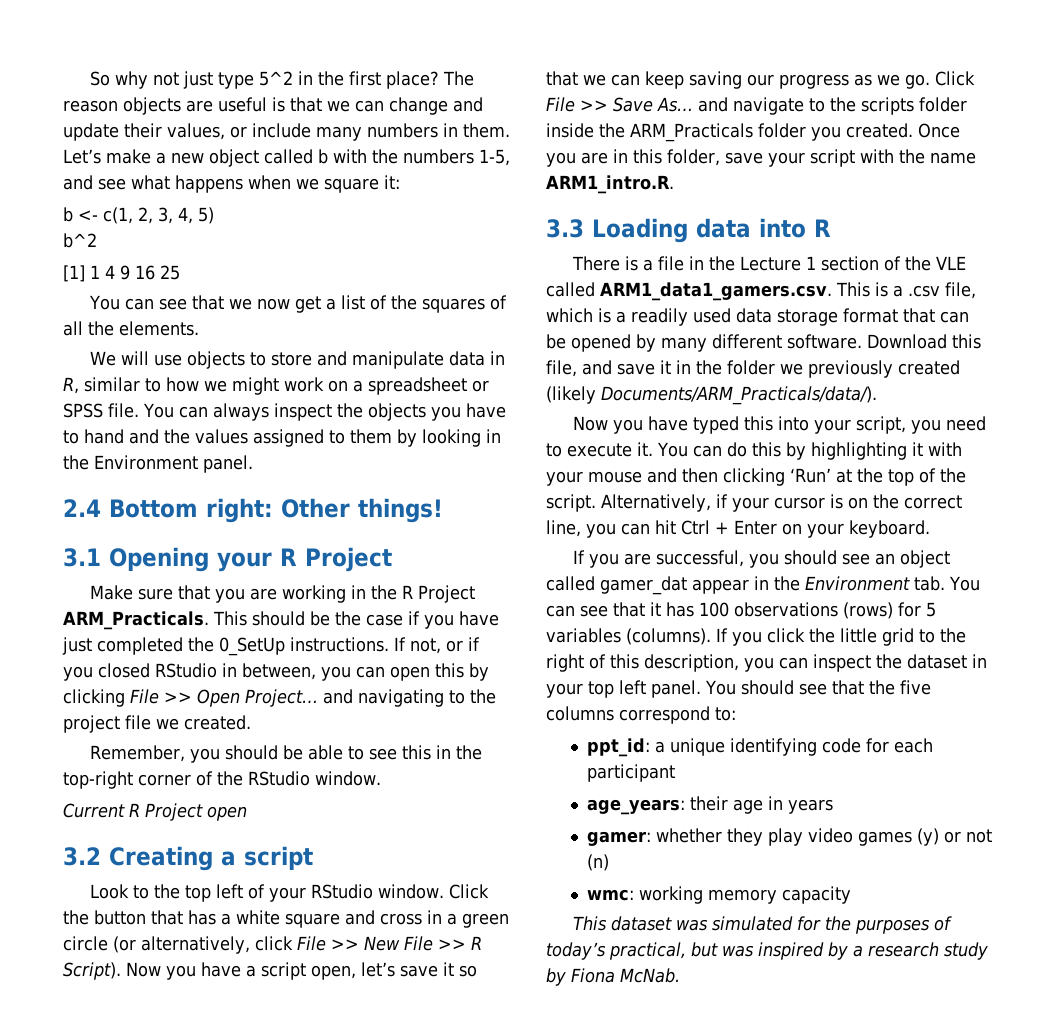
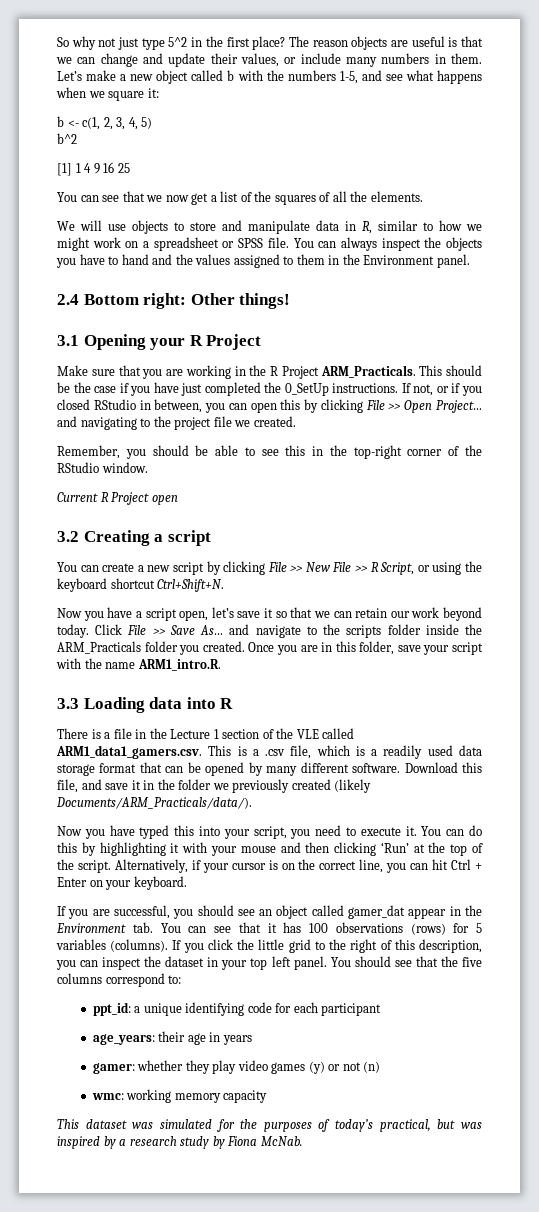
[397,429,481,447] by looking -> (325, 259) none
[89,884,489,902] [63,910,509,928] [63,936,293,954] Look to the top left of your RStudio window. Click the button that has a white square and cross in a green circle (or alternatively, click -> [57,561,266,575] You can create a new script by clicking
[63,962,121,980] Script). -> [380,561,482,575] [57,578,225,592] Script, or using the keyboard shortcut Ctrl+Shift+N. //
[645,71,930,89] keep saving our progress as we go. -> [355,607,482,621] [57,624,89,638] retain our work beyond today.

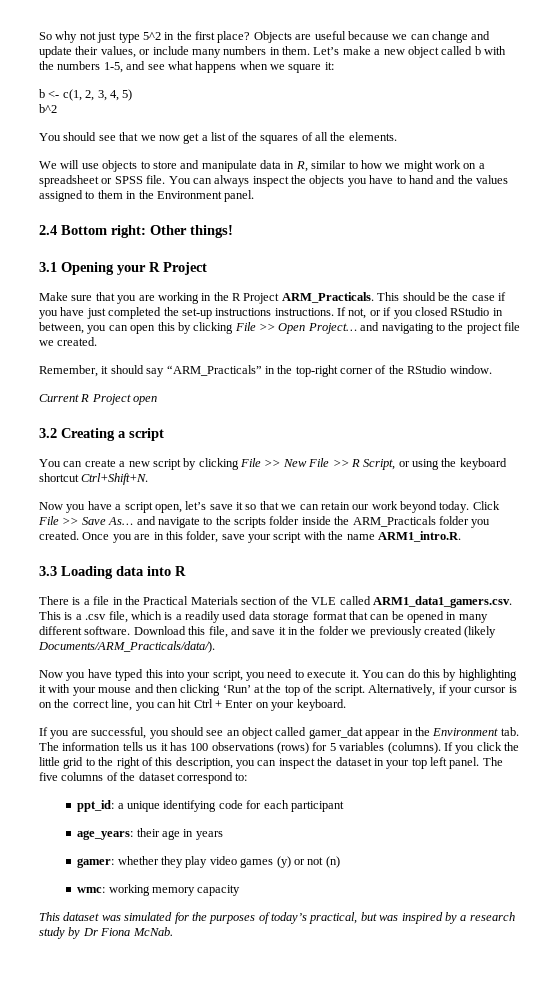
[288,36,483,50] The reason objects are useful is that -> [253,31,389,43] Objects are useful because
[57,162,130,176] [57,192,99,202] // [1] 1 4 9 16 25 // You can -> [39,132,97,141] // You should
[284,383,329,396] 0_SetUp -> [181,308,272,319] set-up instructions
[125,445,306,459] you should be able to see this -> [101,365,262,377] it should say “ARM_Practicals”
[170,729,219,739] Lecture 1 -> [143,596,238,605] Practical Materials
[248,762,263,776] by -> [446,612,457,620] in
[160,922,261,933] You can see that -> [39,742,158,751] The information tells us
[330,956,482,967] [57,973,102,984] You should see that the five columns -> [482,757,503,766] [39,772,175,781] The five columns of the dataset
(225, 1142) none -> [82,928,98,936] Dr

